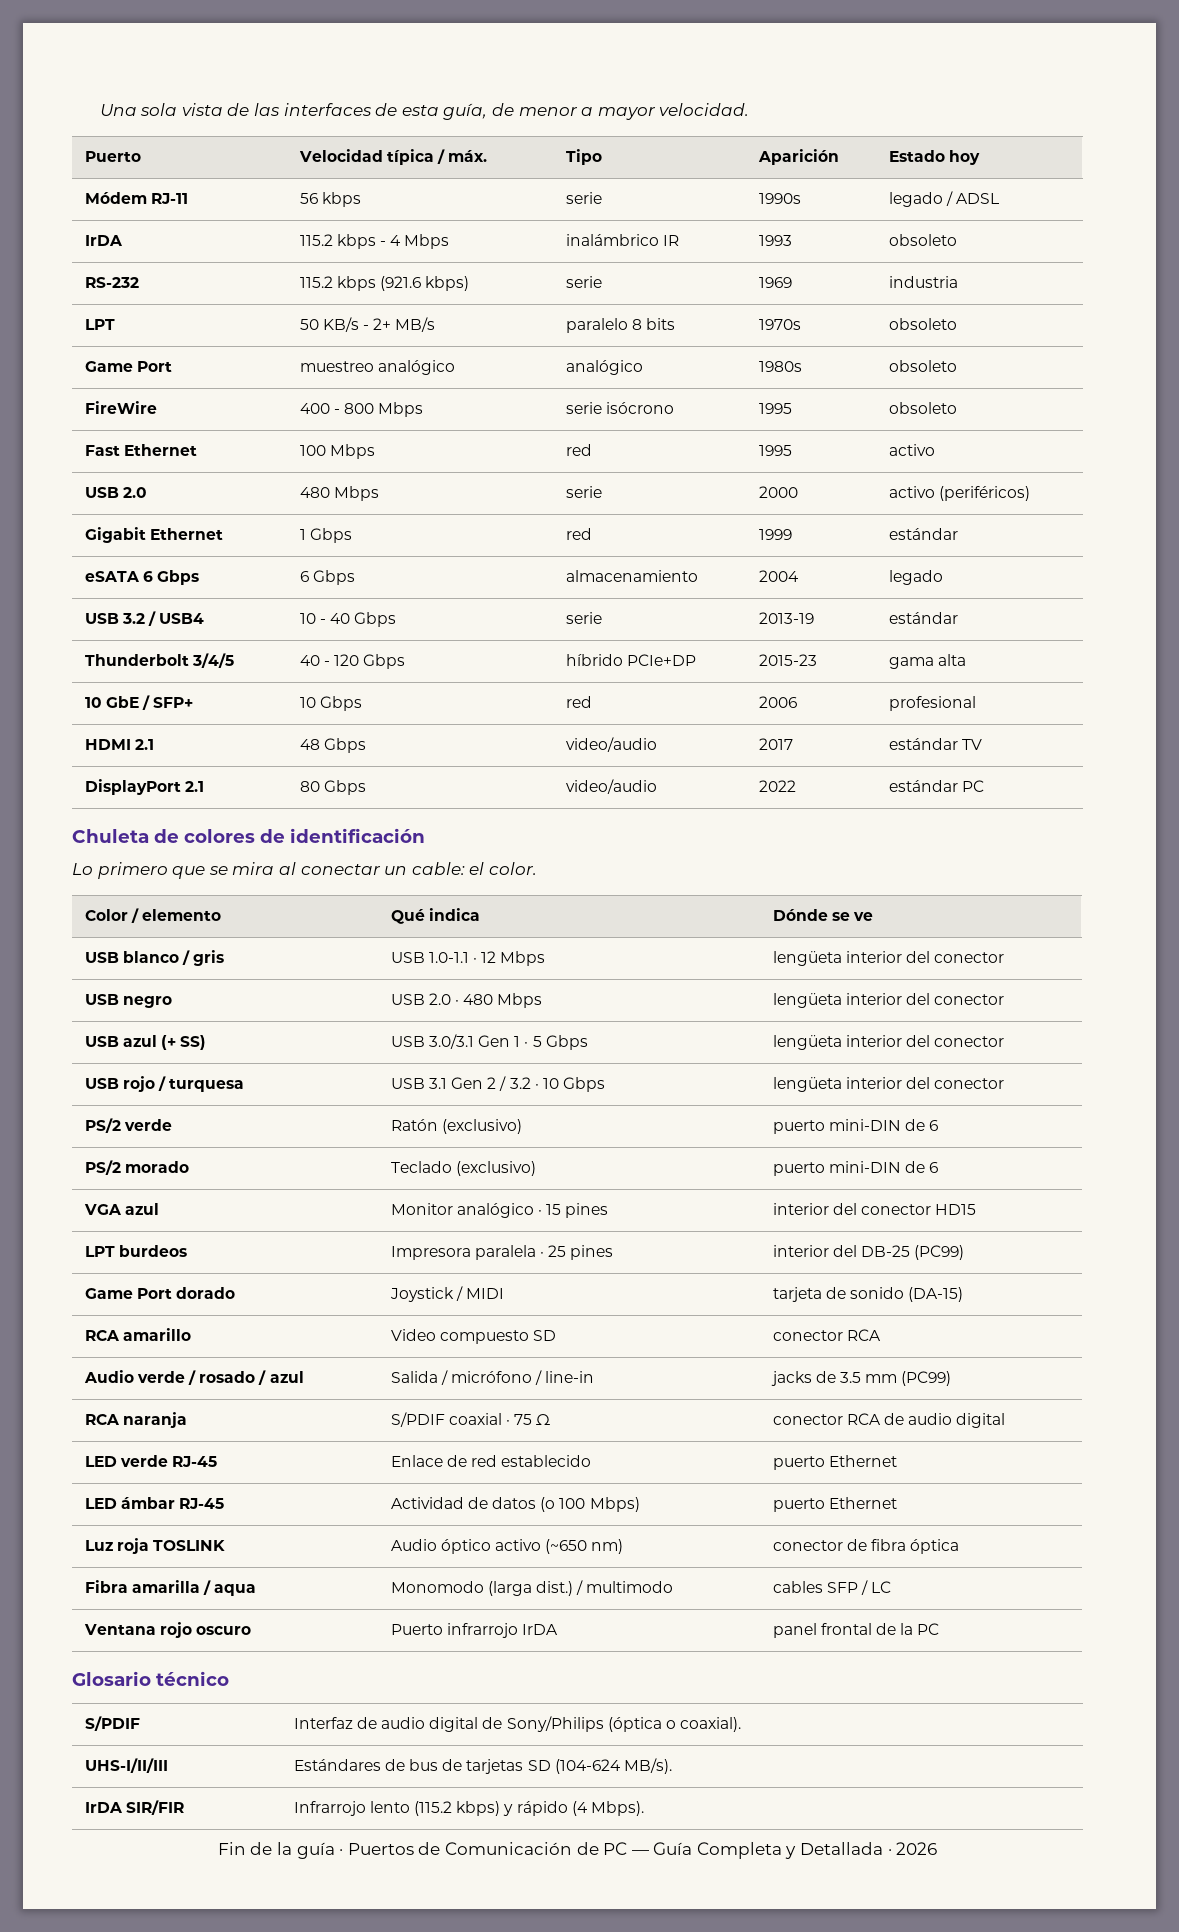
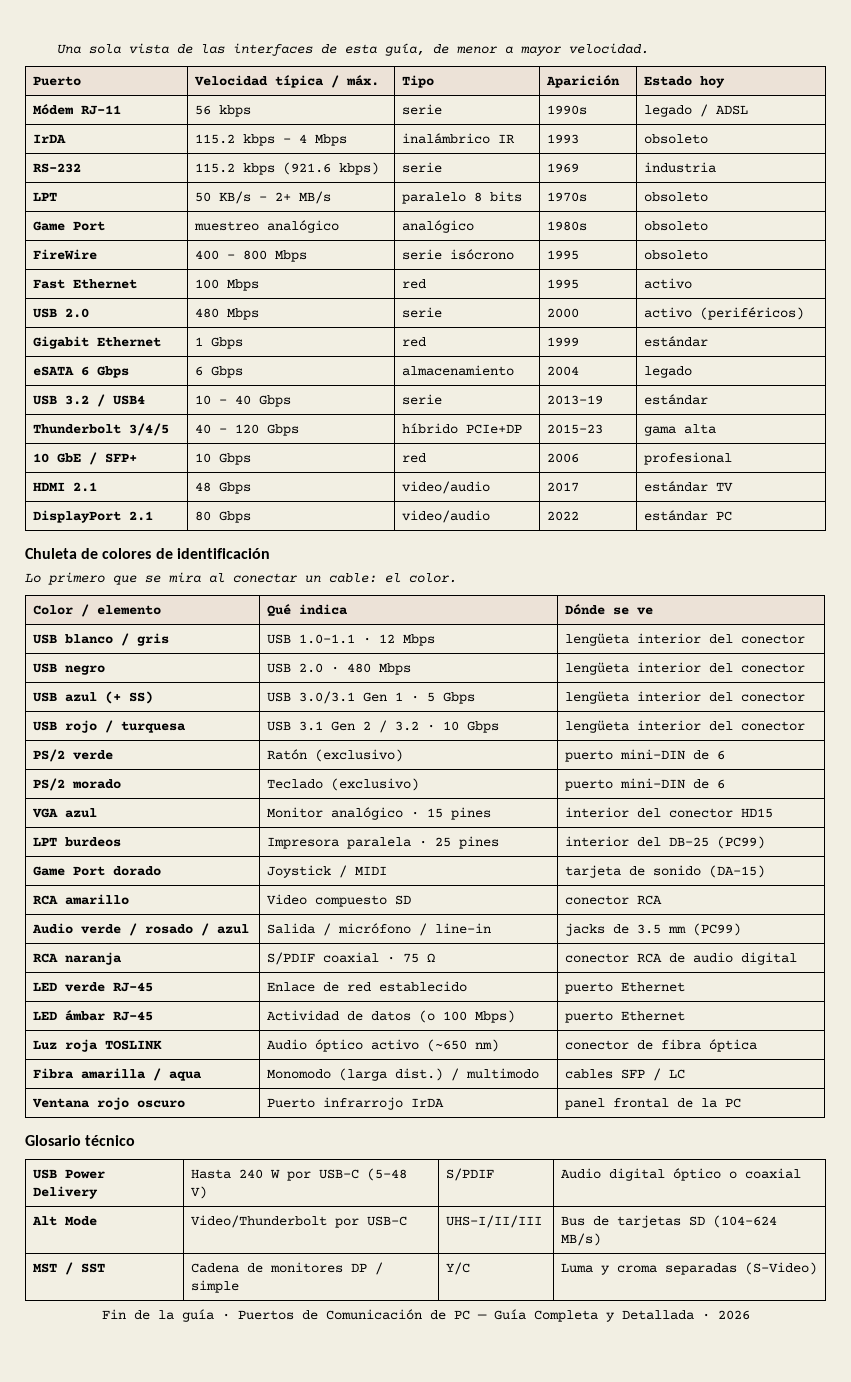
[84,1716,140,1731] [293,1716,742,1732] [84,1758,168,1773] [293,1758,672,1774] [84,1800,184,1815] [293,1801,644,1816] S/PDIF | Interfaz de audio digital de Sony/Philips (óptica o coaxial). // UHS-I/II/III | Estándares de bus de tarjetas SD (104-624 MB/s). // IrDA SIR/FIR | Infrarrojo lento (115.2 kbps) y rápido (4 Mbps). -> [33,1169,106,1179] [33,1186,99,1199] [191,1168,408,1181] [191,1186,208,1199] [446,1168,495,1181] [561,1168,802,1181] [32,1216,98,1226] [191,1215,408,1228] [446,1215,543,1228] [561,1215,778,1228] [561,1233,602,1246] [33,1262,106,1275] [191,1262,384,1275] [191,1280,240,1293] [446,1262,471,1275] [561,1262,818,1275] USB Power Delivery | Hasta 240 W por USB-C (5-48 V) | S/PDIF | Audio digital óptico o coaxial // Alt Mode | Video/Thunderbolt por USB-C | UHS-I/II/III | Bus de tarjetas SD (104-624 MB/s) // MST / SST | Cadena de monitores DP / simple | Y/C | Luma y croma separadas (S-Video)

